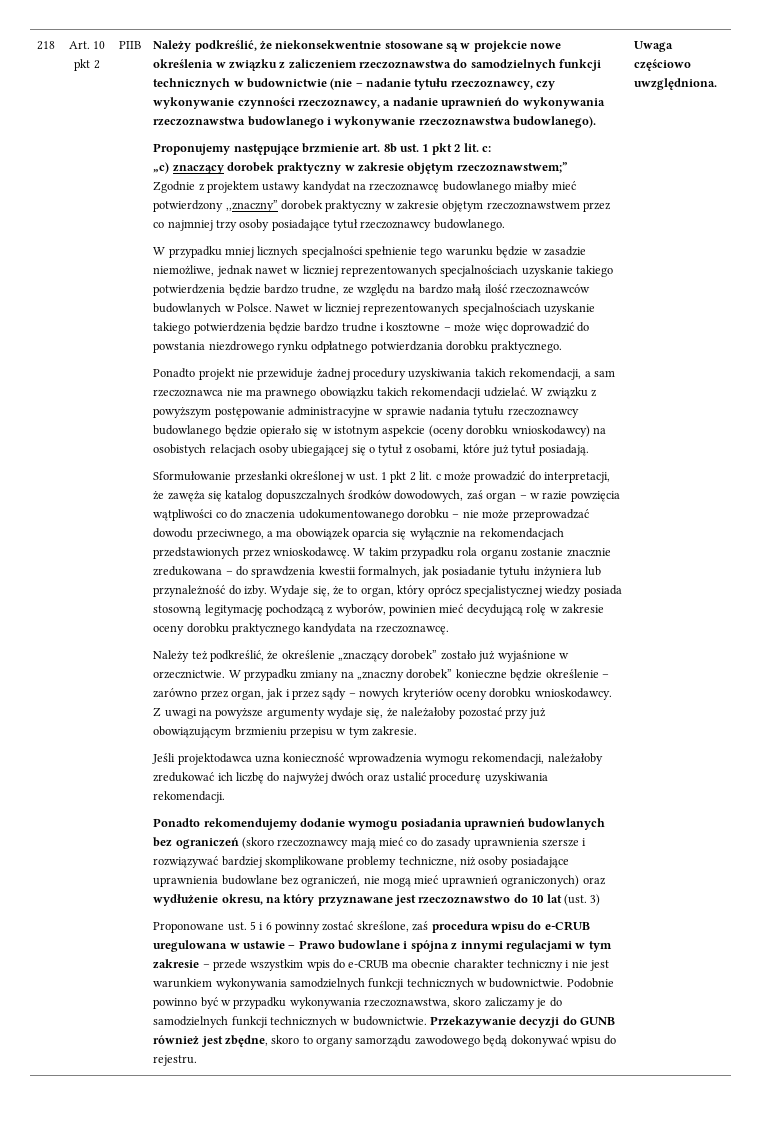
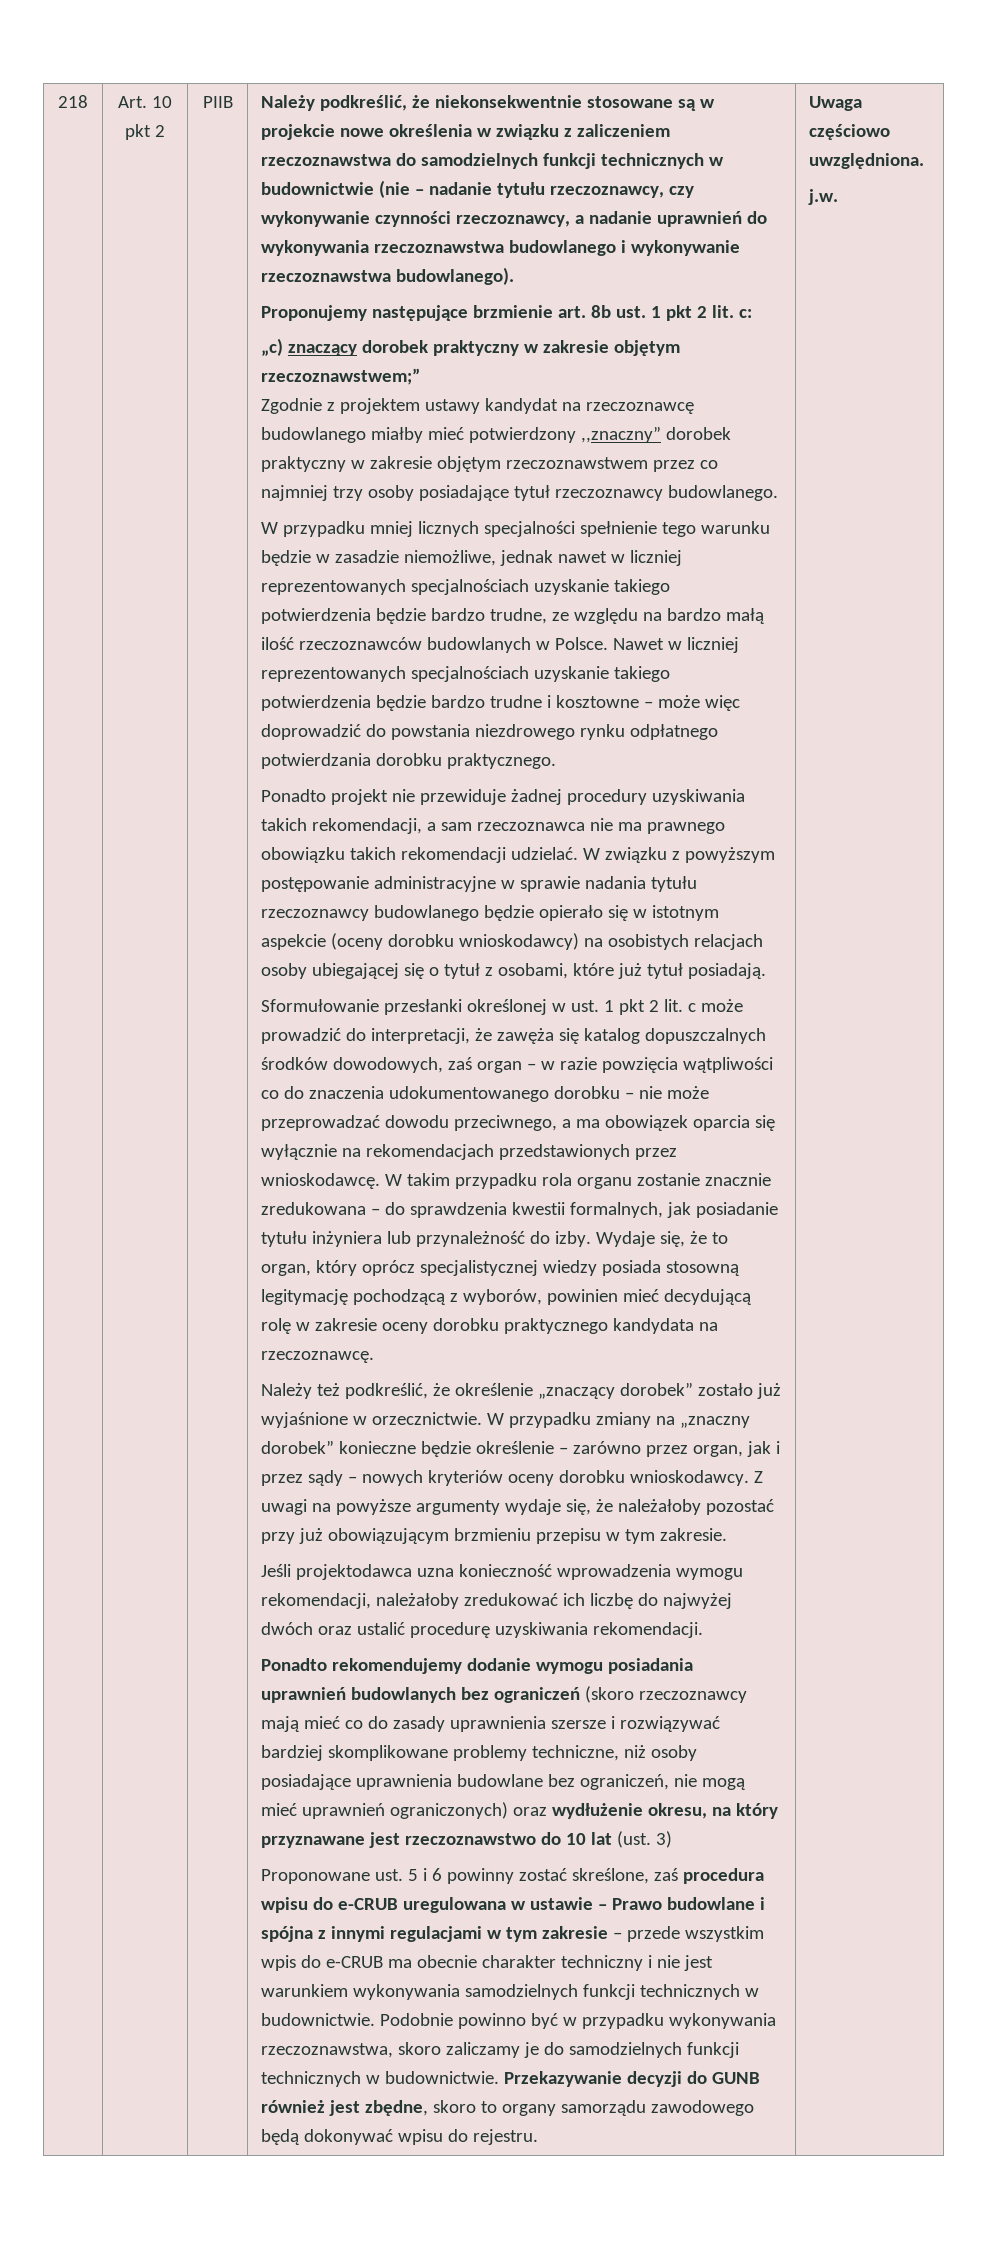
(718, 84) none -> [808,189,839,205] // j.w.

